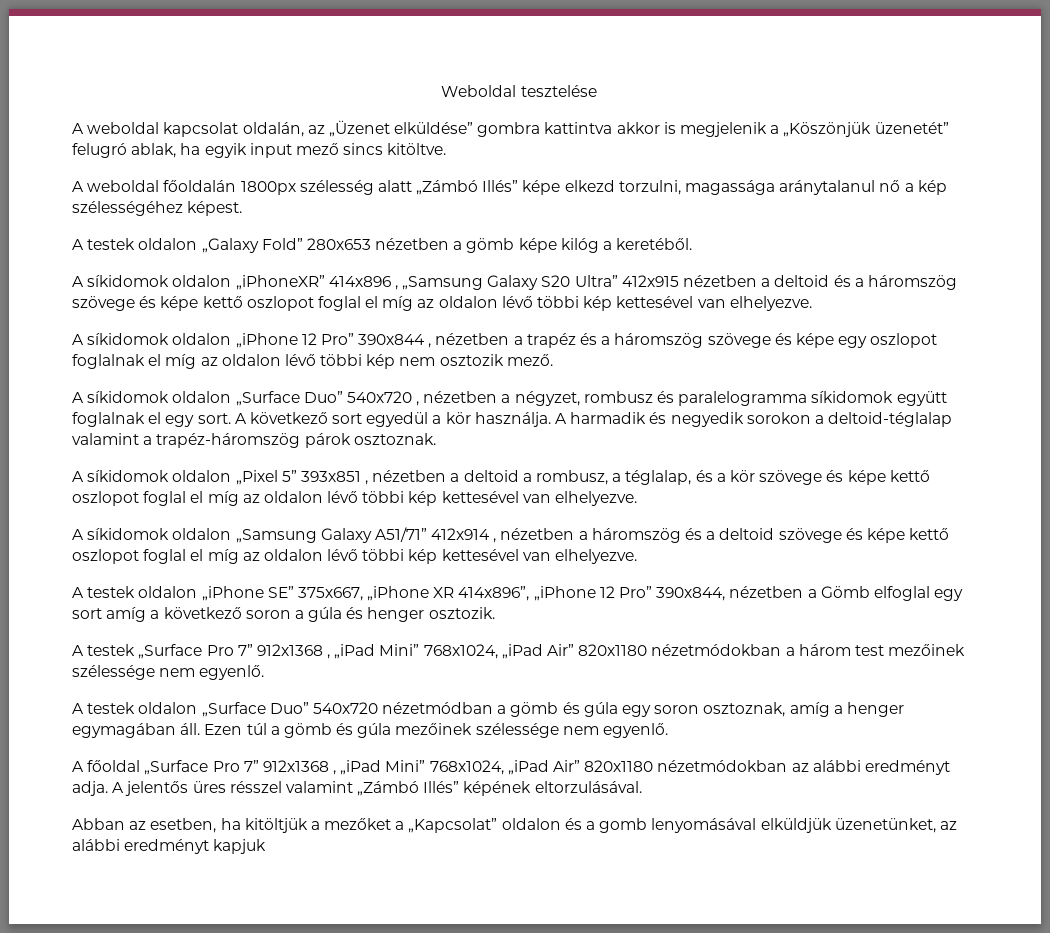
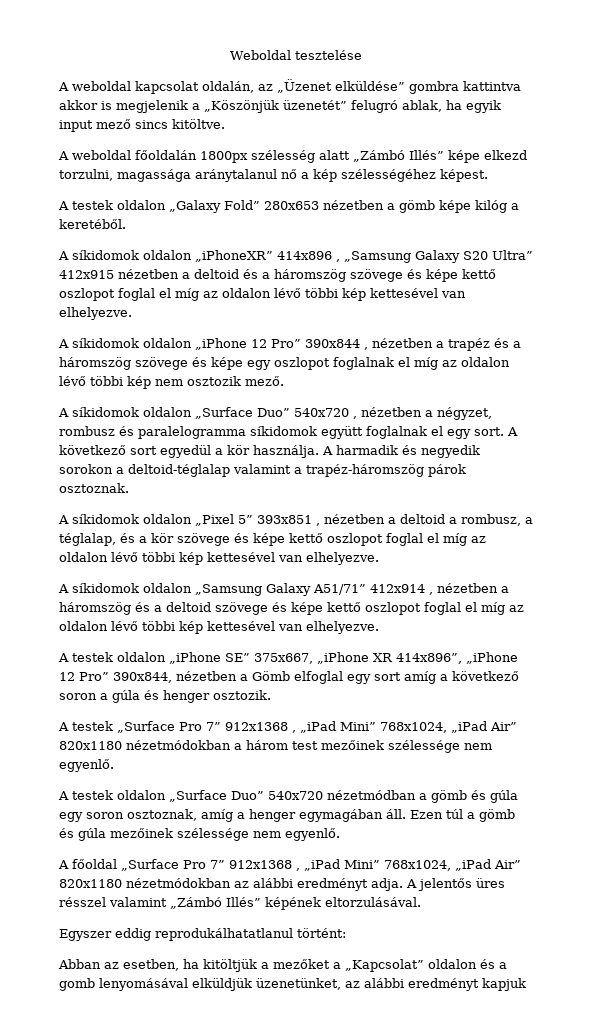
(642, 787) none -> [59,928,346,941] // Egyszer eddig reprodukálhatatlanul történt:

